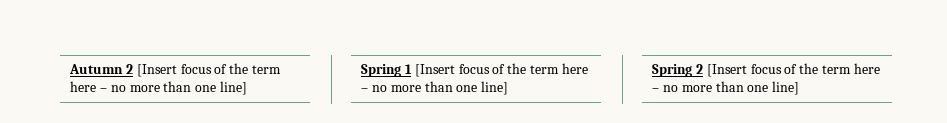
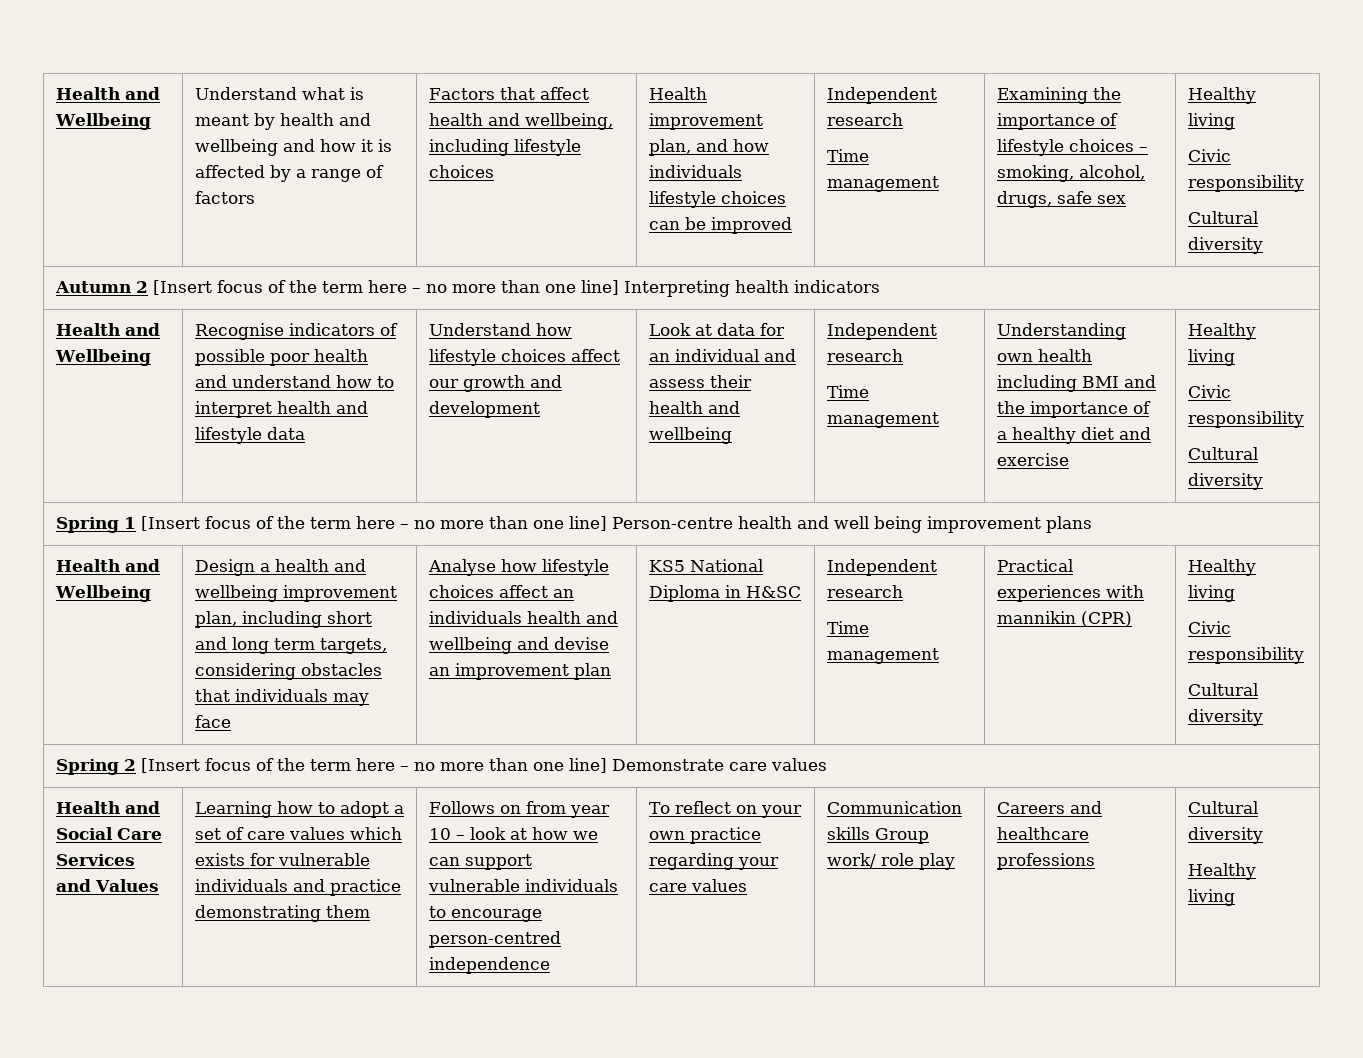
(69, 69) none -> [55,87,160,100] [54,113,151,130] [194,87,364,100] [194,113,371,130] [194,139,392,156] [194,165,384,182] [194,191,255,204] [428,87,589,100] [428,113,613,130] [428,139,581,156] [428,165,494,178] [648,87,707,100] [648,113,763,130] [648,139,769,156] [648,165,742,178] [648,191,786,208] [648,217,792,234] [826,87,937,104] [826,113,903,126] [826,149,869,162] [826,176,939,192] [996,87,1121,104] [996,113,1118,130] [996,139,1148,156] [996,165,1145,182] [996,191,1126,208] [1187,87,1256,104] [1187,113,1235,130] [1187,149,1231,162] [1187,175,1304,192] [1187,211,1258,224] [1187,237,1263,254] Health and Wellbeing | Understand what is meant by health and wellbeing and how it is affected by a range of factors | Factors that affect health and wellbeing, including lifestyle choices | Health improvement plan, and how individuals lifestyle choices can be improved | Independent research // Time management | Examining the importance of lifestyle choices – smoking, alcohol, drugs, safe sex | Healthy living // Civic responsibility // Cultural diversity //
(248, 88) none -> [623,280,880,297] [55,323,160,336] [54,349,151,366] [194,323,398,340] [194,349,368,366] [194,375,394,388] [194,401,368,418] [194,427,305,444] [428,323,572,336] [428,349,620,366] [428,375,562,392] [428,401,540,418] [648,323,785,336] [648,349,796,362] [648,375,752,388] [648,401,740,414] [648,427,732,444] [826,323,937,340] [826,349,903,362] [826,385,869,398] [826,412,939,428] [996,323,1126,340] [996,349,1092,362] [996,375,1156,392] [996,401,1151,418] [996,427,1151,444] [996,453,1069,466] [1187,323,1256,340] [1187,349,1235,366] [1187,385,1231,398] [1187,411,1304,428] [1187,447,1258,460] [1187,473,1263,490] Interpreting health indicators // Health and Wellbeing | Recognise indicators of possible poor health and understand how to interpret health and lifestyle data | Understand how lifestyle choices affect our growth and development | Look at data for an individual and assess their health and wellbeing | Independent research // Time management | Understanding own health including BMI and the importance of a healthy diet and exercise | Healthy living // Civic responsibility // Cultural diversity
(509, 88) none -> [611,516,1092,533] [55,559,160,572] [54,585,151,602] [194,559,366,576] [194,585,397,602] [194,611,372,628] [194,637,387,654] [194,663,382,680] [194,689,369,706] [194,715,231,728] [427,559,609,576] [428,585,574,598] [428,611,618,624] [428,637,609,654] [428,663,611,680] [648,559,763,572] [648,585,801,602] [826,559,937,576] [826,585,903,598] [826,621,869,634] [826,648,939,664] [996,559,1073,572] [996,585,1144,602] [996,611,1132,627] [1187,559,1256,576] [1187,585,1235,602] [1187,621,1231,634] [1187,647,1304,664] [1187,683,1258,696] [1187,709,1263,726] Person-centre health and well being improvement plans // Health and Wellbeing | Design a health and wellbeing improvement plan, including short and long term targets, considering obstacles that individuals may face | Analyse how lifestyle choices affect an individuals health and wellbeing and devise an improvement plan | KS5 National Diploma in H&SC | Independent research // Time management | Practical experiences with mannikin (CPR) | Healthy living // Civic responsibility // Cultural diversity
(800, 88) none -> [611,758,827,771] [55,801,160,814] [55,827,162,840] [55,854,135,866] [55,879,159,892] [194,801,404,818] [194,827,402,840] [194,853,370,866] [194,879,401,896] [194,905,370,922] [428,801,610,818] [428,827,598,840] [428,854,532,870] [427,879,618,892] [428,906,542,922] [428,931,561,948] [428,957,550,974] [648,801,802,818] [648,827,761,844] [648,853,779,870] [648,879,747,892] [826,801,962,814] [826,827,929,844] [826,853,955,870] [996,801,1102,814] [996,827,1089,840] [996,853,1095,870] [1187,801,1258,814] [1187,827,1263,844] [1187,863,1256,880] [1187,889,1235,906] Demonstrate care values // Health and Social Care Services and Values | Learning how to adopt a set of care values which exists for vulnerable individuals and practice demonstrating them | Follows on from year 10 – look at how we can support vulnerable individuals to encourage person-centred independence | To reflect on your own practice regarding your care values | Communication skills Group work/ role play | Careers and healthcare professions | Cultural diversity // Healthy living

